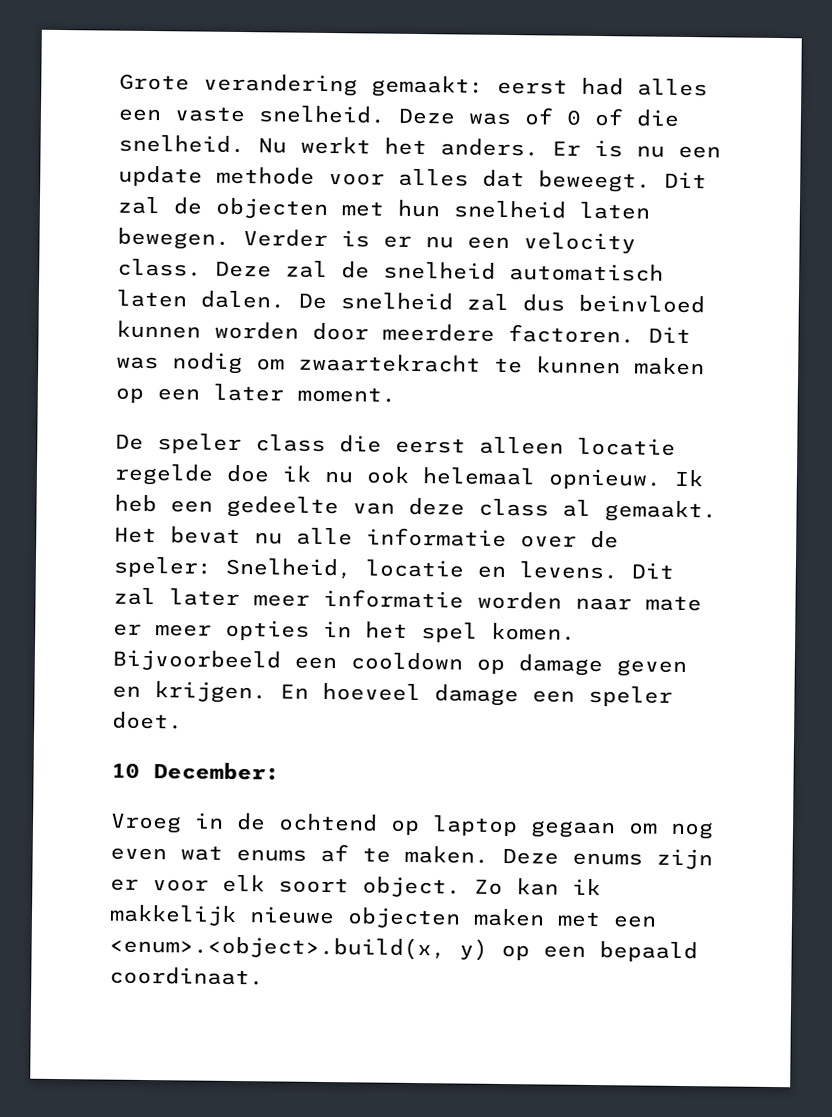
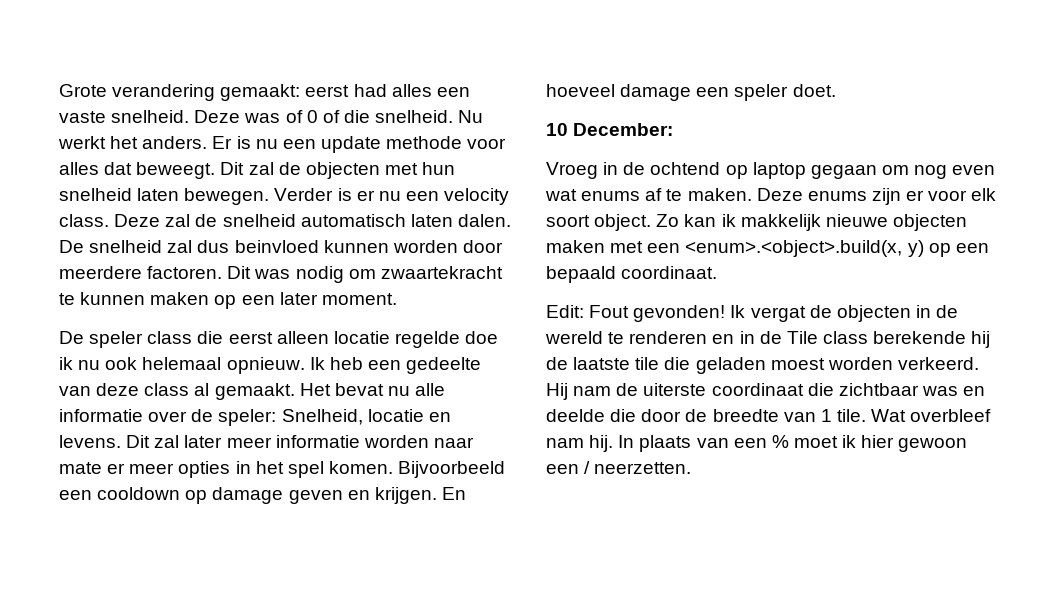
(264, 976) none -> [546,305,959,322] [545,331,991,348] [546,357,979,374] [546,383,986,400] [546,409,992,422] [546,435,968,452] [546,461,692,474] // Edit: Fout gevonden! Ik vergat de objecten in de wereld te renderen en in de Tile class berekende hij de laatste tile die geladen moest worden verkeerd. Hij nam de uiterste coordinaat die zichtbaar was en deelde die door de breedte van 1 tile. Wat overbleef nam hij. In plaats van een % moet ik hier gewoon een / neerzetten.

